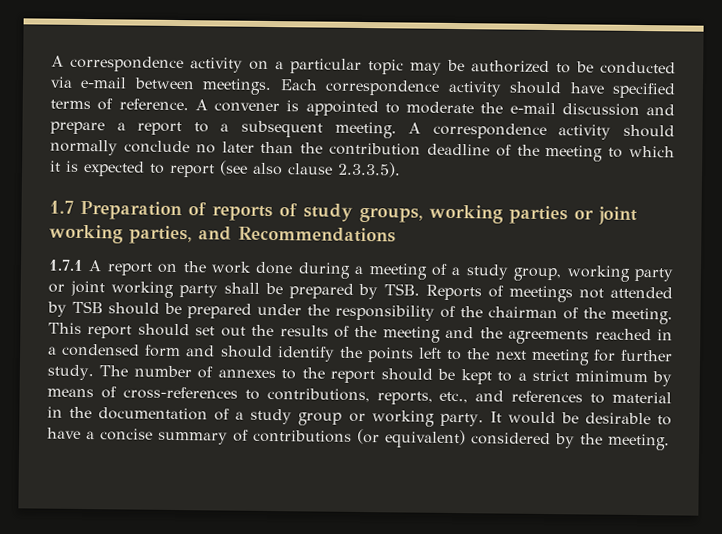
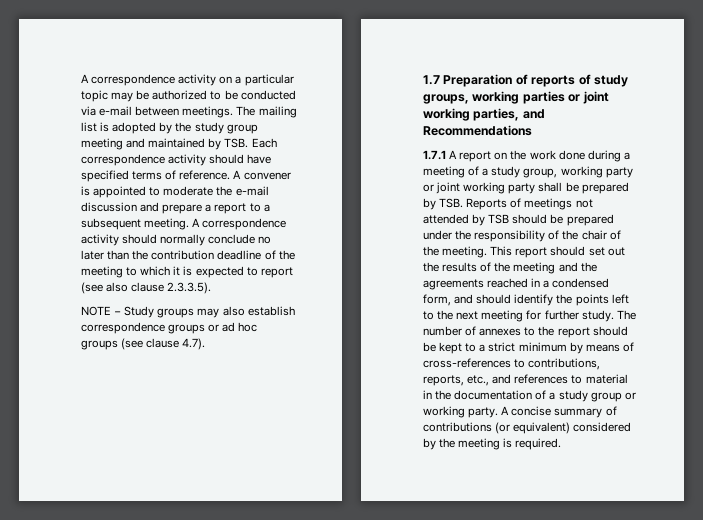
(273, 87) none -> [236,106,297,118] [81,122,258,134] [81,138,249,150] The mailing list is adopted by the study group meeting and maintained by TSB.
(401, 169) none -> [81,306,295,318] [81,322,258,334] [81,338,206,350] // NOTE − Study groups may also establish correspondence groups or ad hoc groups (see clause 4.7).
[488,306,558,319] chairman -> [581,230,607,240] chair
[145,344,182,358] form -> [423,294,451,306] form,
[489,411,672,426] [47,427,95,440] It would be desirable to have a -> [501,406,510,415] A
[608,433,670,451] meeting. -> [458,438,562,450] meeting is required.

